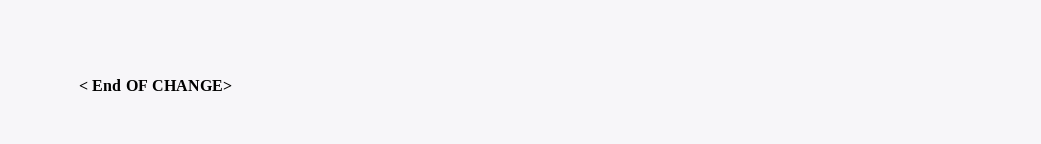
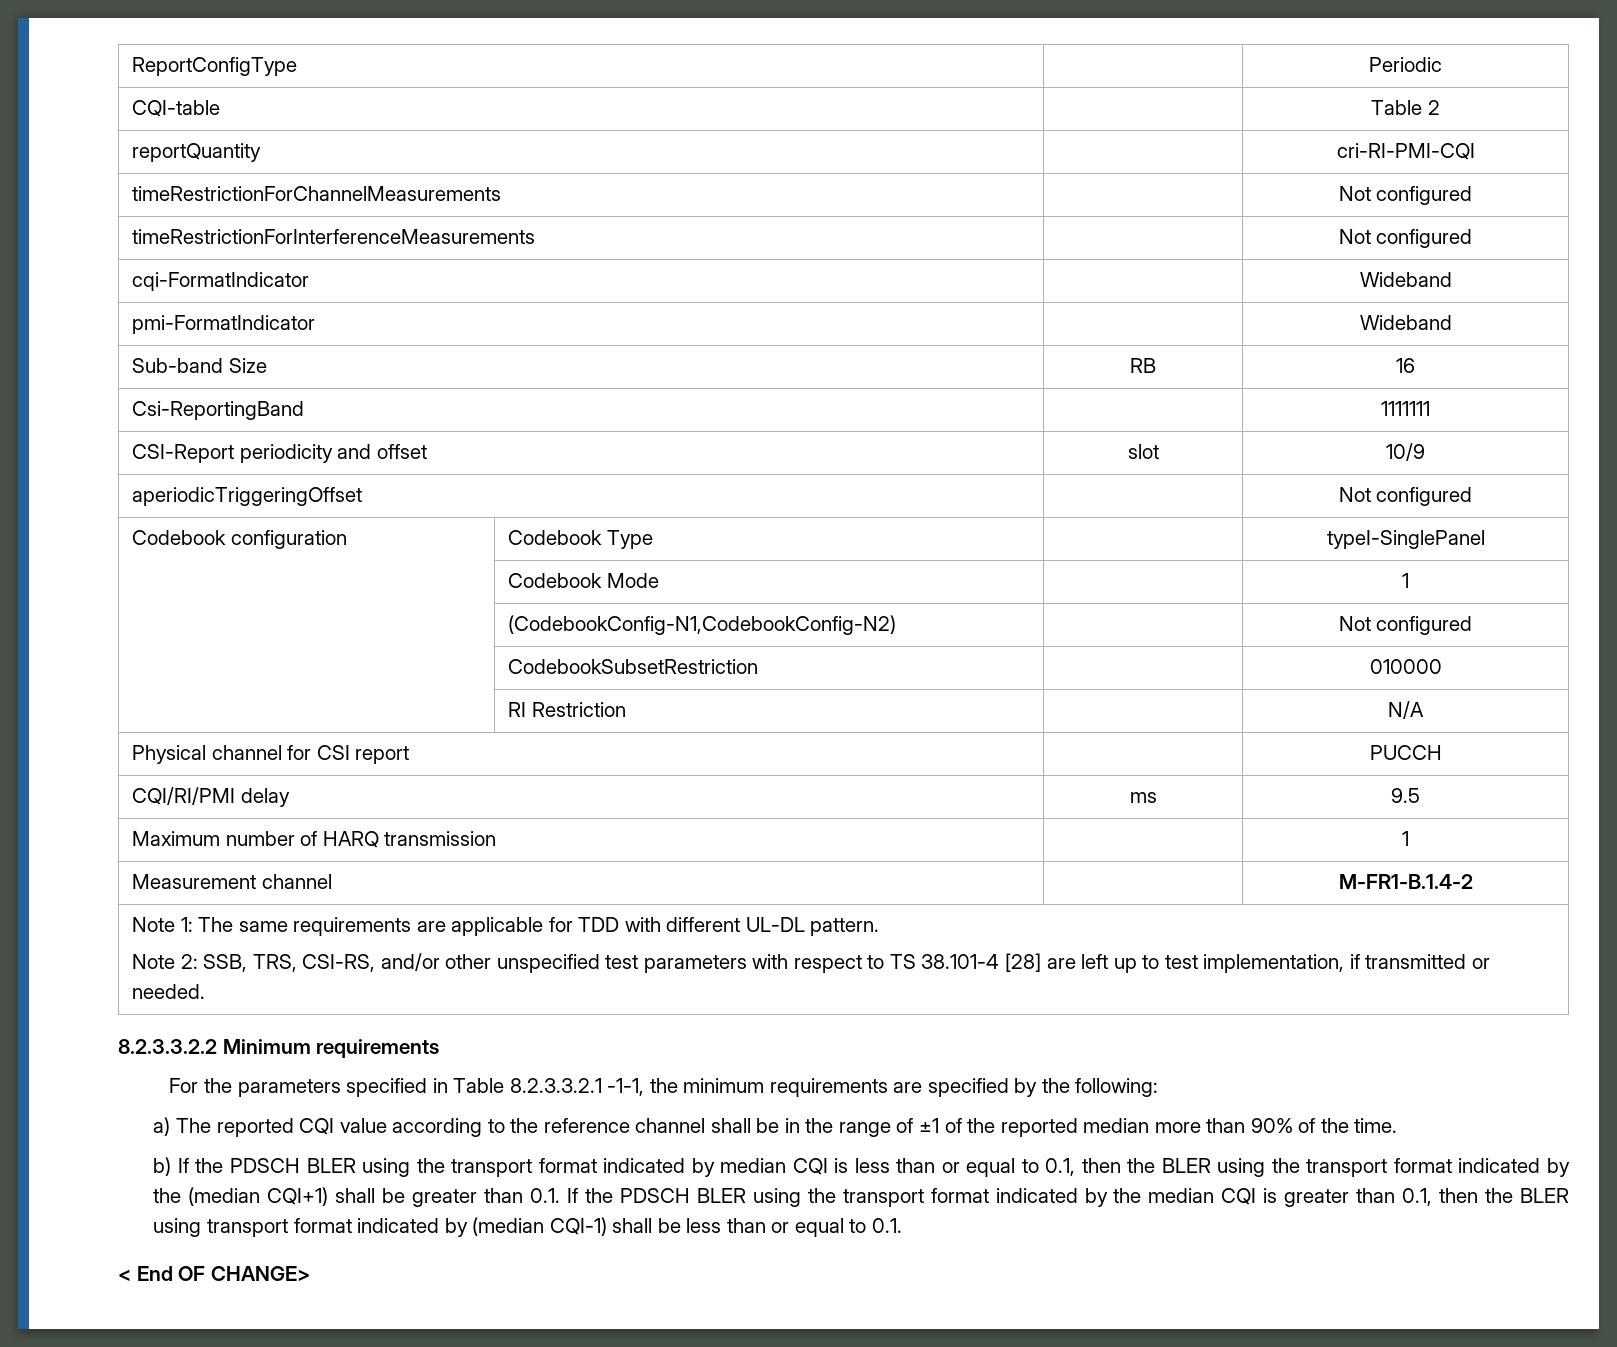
(79, 86) none -> [131,57,297,76] [1369,57,1442,72] [131,100,220,117] [1371,100,1440,115] [131,143,261,162] [1336,143,1475,160] [131,186,501,201] [1338,186,1473,205] [131,229,535,244] [1338,229,1473,248] [131,272,309,291] [1359,272,1452,287] [131,315,315,334] [1359,315,1452,330] [131,358,267,373] [1130,358,1156,373] [1396,358,1415,373] [131,401,304,420] [1381,401,1430,416] [131,444,427,463] [1127,444,1159,459] [1386,443,1425,461] [131,487,362,506] [1338,487,1473,506] [131,530,347,549] [507,530,653,549] [1326,530,1485,549] [507,573,659,588] [1402,573,1409,588] [507,615,896,635] [1338,616,1473,635] [507,659,758,674] [1369,659,1442,674] [507,702,626,717] [1388,701,1424,719] [131,745,410,764] [1369,745,1442,760] [131,787,290,807] [1129,792,1157,803] [1391,788,1420,803] [131,831,497,848] [1402,831,1409,846] [131,874,332,889] [1338,874,1473,889] [131,917,880,936] [131,953,1490,973] [131,984,205,999] [118,1039,440,1058] [169,1078,1159,1097] [153,1117,1398,1137] [153,1157,1570,1177] [153,1187,1569,1207] [153,1217,902,1237] ReportConfigType | | Periodic // CQI-table | | Table 2 // reportQuantity | | cri-RI-PMI-CQI // timeRestrictionForChannelMeasurements | | Not configured // timeRestrictionForInterferenceMeasurements | | Not configured // cqi-FormatIndicator | | Wideband // pmi-FormatIndicator | | Wideband // Sub-band Size | RB | 16 // Csi-ReportingBand | | 1111111 // CSI-Report periodicity and offset | slot | 10/9 // aperiodicTriggeringOffset | | Not configured // Codebook configuration | Codebook Type | | typeI-SinglePanel // | Codebook Mode | | 1 // | (CodebookConfig-N1,CodebookConfig-N2) | | Not configured // | CodebookSubsetRestriction | | 010000 // | RI Restriction | | N/A // Physical channel for CSI report | | PUCCH // CQI/RI/PMI delay | ms | 9.5 // Maximum number of HARQ transmission | | 1 // Measurement channel | | M-FR1-B.1.4-2 // Note 1: The same requirements are applicable for TDD with different UL-DL pattern. // Note 2: SSB, TRS, CSI-RS, and/or other unspecified test parameters with respect to TS 38.101-4 [28] are left up to test implementation, if transmitted or needed. // 8.2.3.3.2.2 Minimum requirements // For the parameters specified in Table 8.2.3.3.2.1 -1-1, the minimum requirements are specified by the following: // a) The reported CQI value according to the reference channel shall be in the range of ±1 of the reported median more than 90% of the time. // b) If the PDSCH BLER using the transport format indicated by median CQI is less than or equal to 0.1, then the BLER using the transport format indicated by the (median CQI+1) shall be greater than 0.1. If the PDSCH BLER using the transport format indicated by the median CQI is greater than 0.1, then the BLER using transport format indicated by (median CQI-1) shall be less than or equal to 0.1. //

